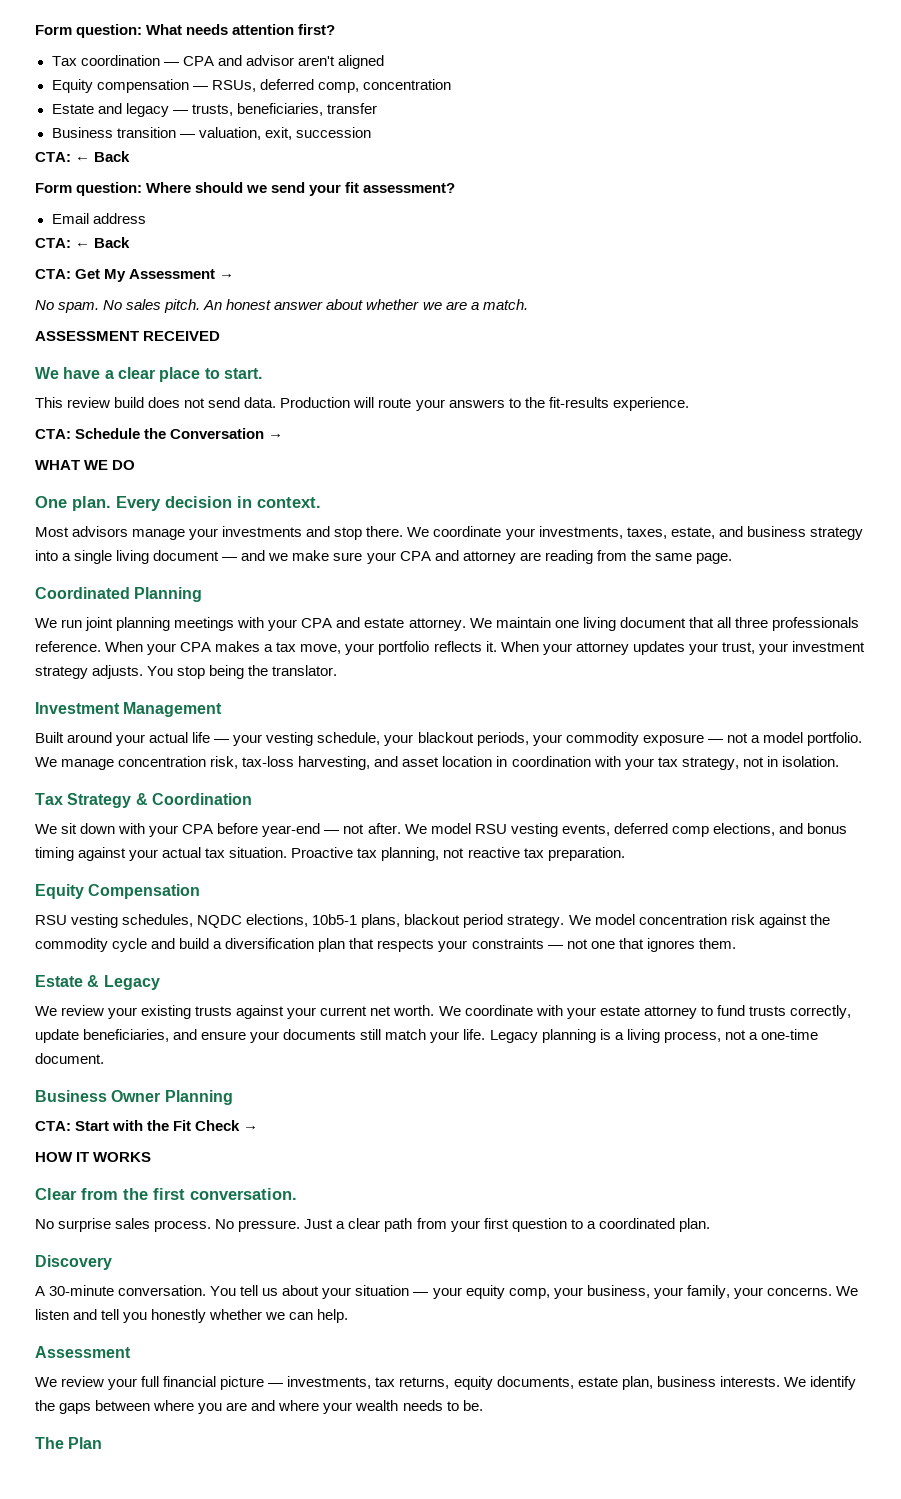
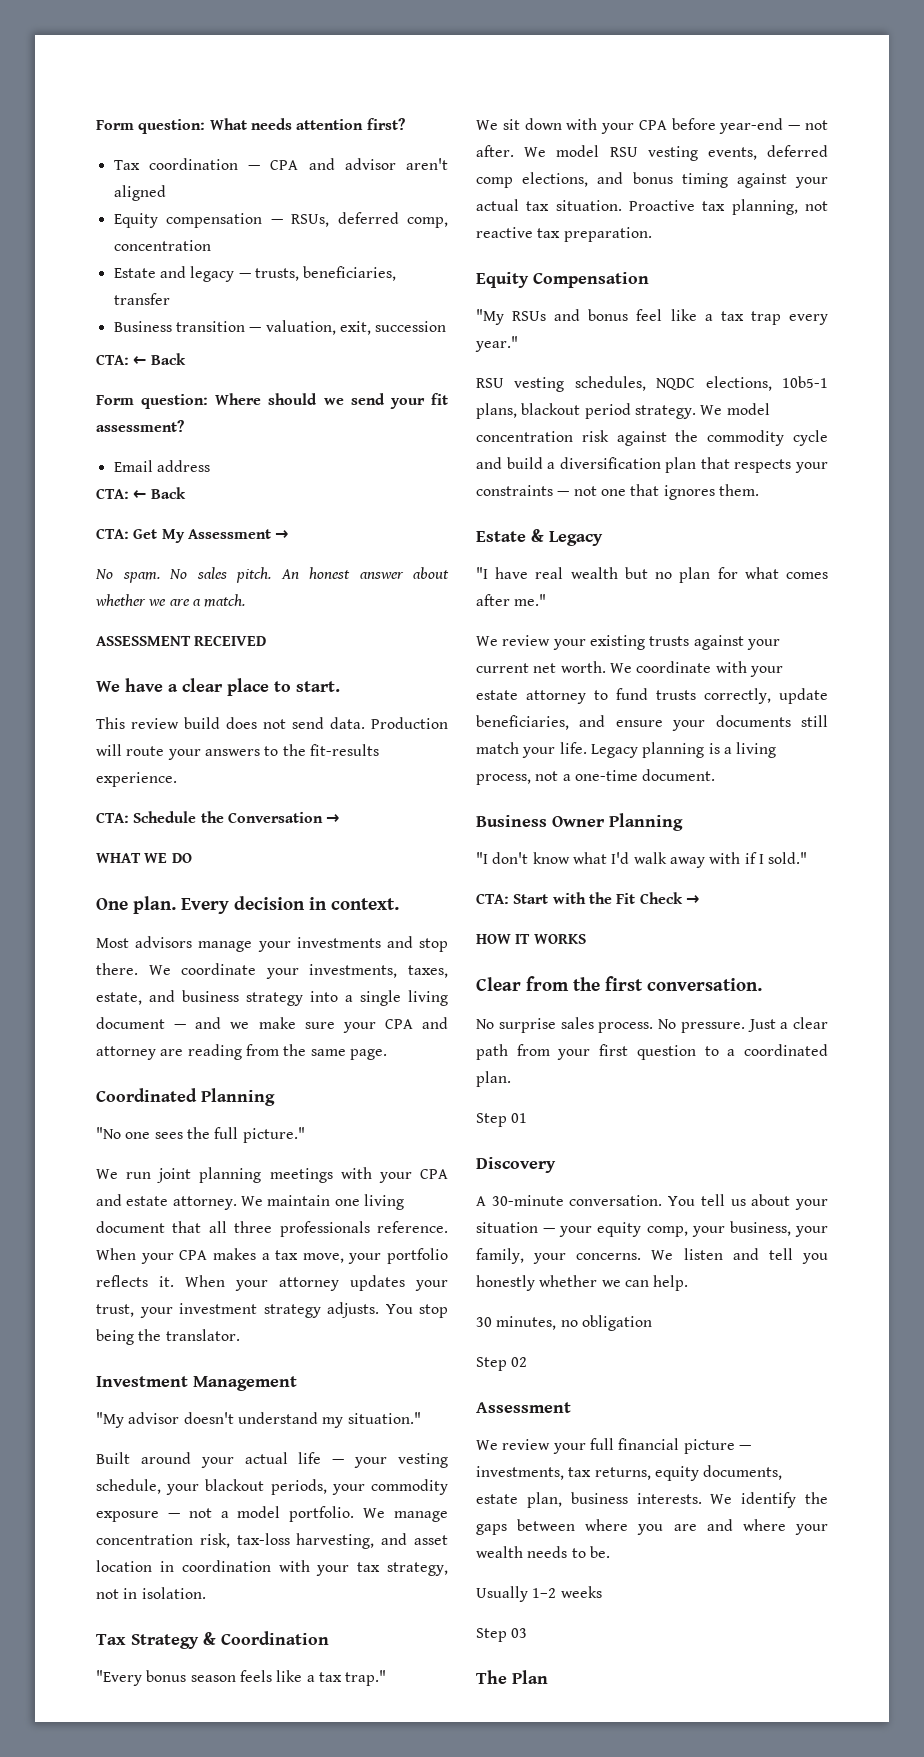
(203, 594) none -> [96,1127,305,1143] // "No one sees the full picture."
(223, 709) none -> [96,1412,421,1428] // "My advisor doesn't understand my situation."
(252, 799) none -> [96,1670,387,1686] // "Every bonus season feels like a tax trap."
(201, 891) none -> [476,309,828,325] [475,336,518,352] // "My RSUs and bonus feel like a tax trap every year."
(160, 982) none -> [476,567,828,583] [476,594,547,606] // "I have real wealth but no plan for what comes after me."
(233, 1097) none -> [476,852,808,868] // "I don't know what I'd walk away with if I sold."
(710, 1225) none -> [476,1113,528,1127] // Step 01
(349, 1316) none -> [476,1315,652,1331] [476,1357,528,1371] // 30 minutes, no obligation // Step 02
(483, 1405) none -> [476,1586,602,1602] [476,1628,528,1642] // Usually 1–2 weeks // Step 03

